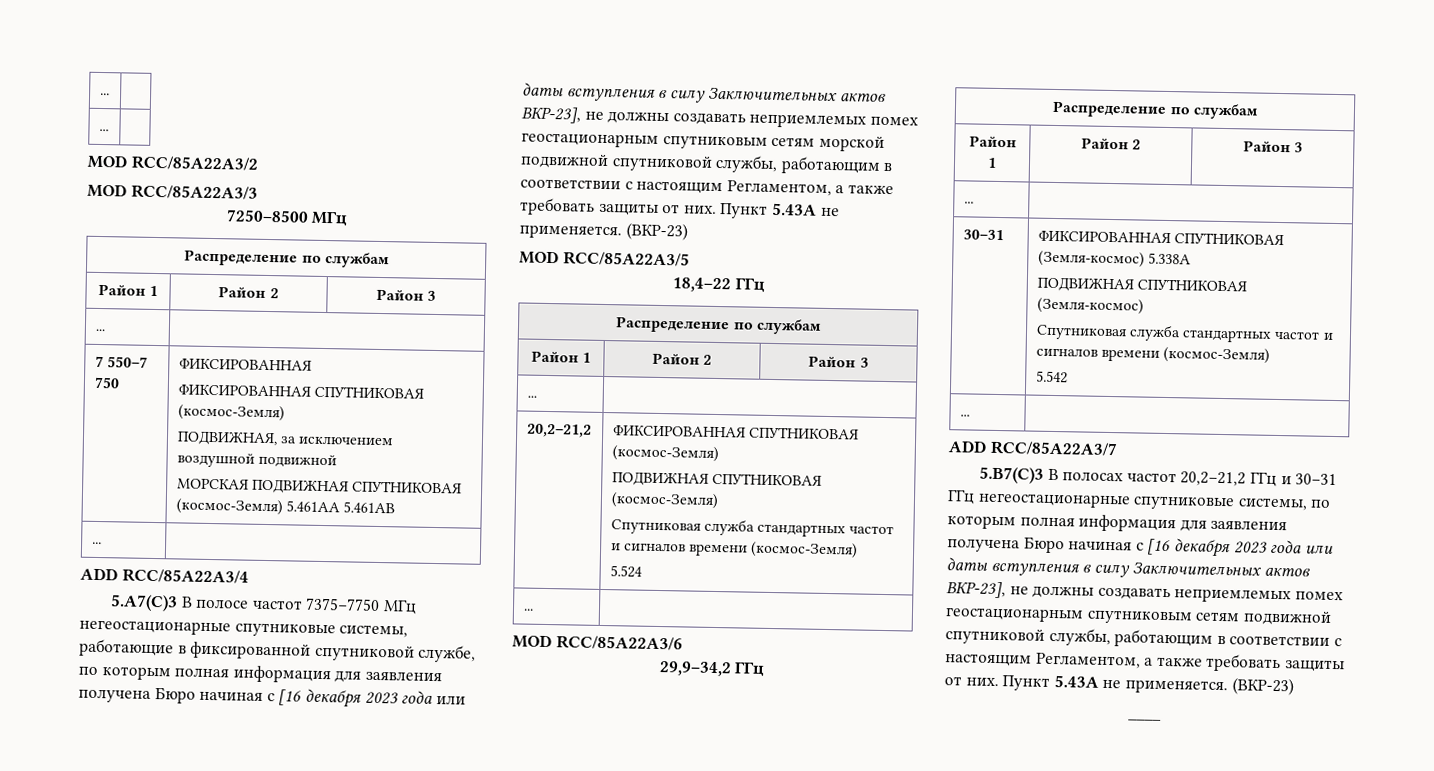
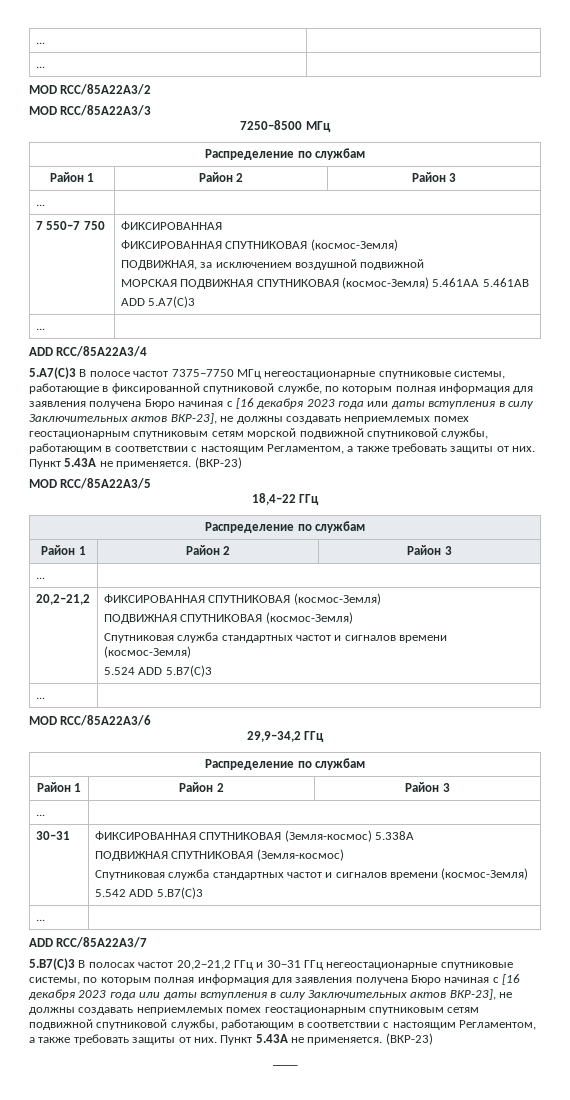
(396, 507) none -> [120,296,196,308] // ADD 5.A7(C)3
(642, 571) none -> [138,665,212,677] ADD 5.B7(C)3
(1068, 377) none -> [129,887,203,899] ADD 5.B7(C)3

